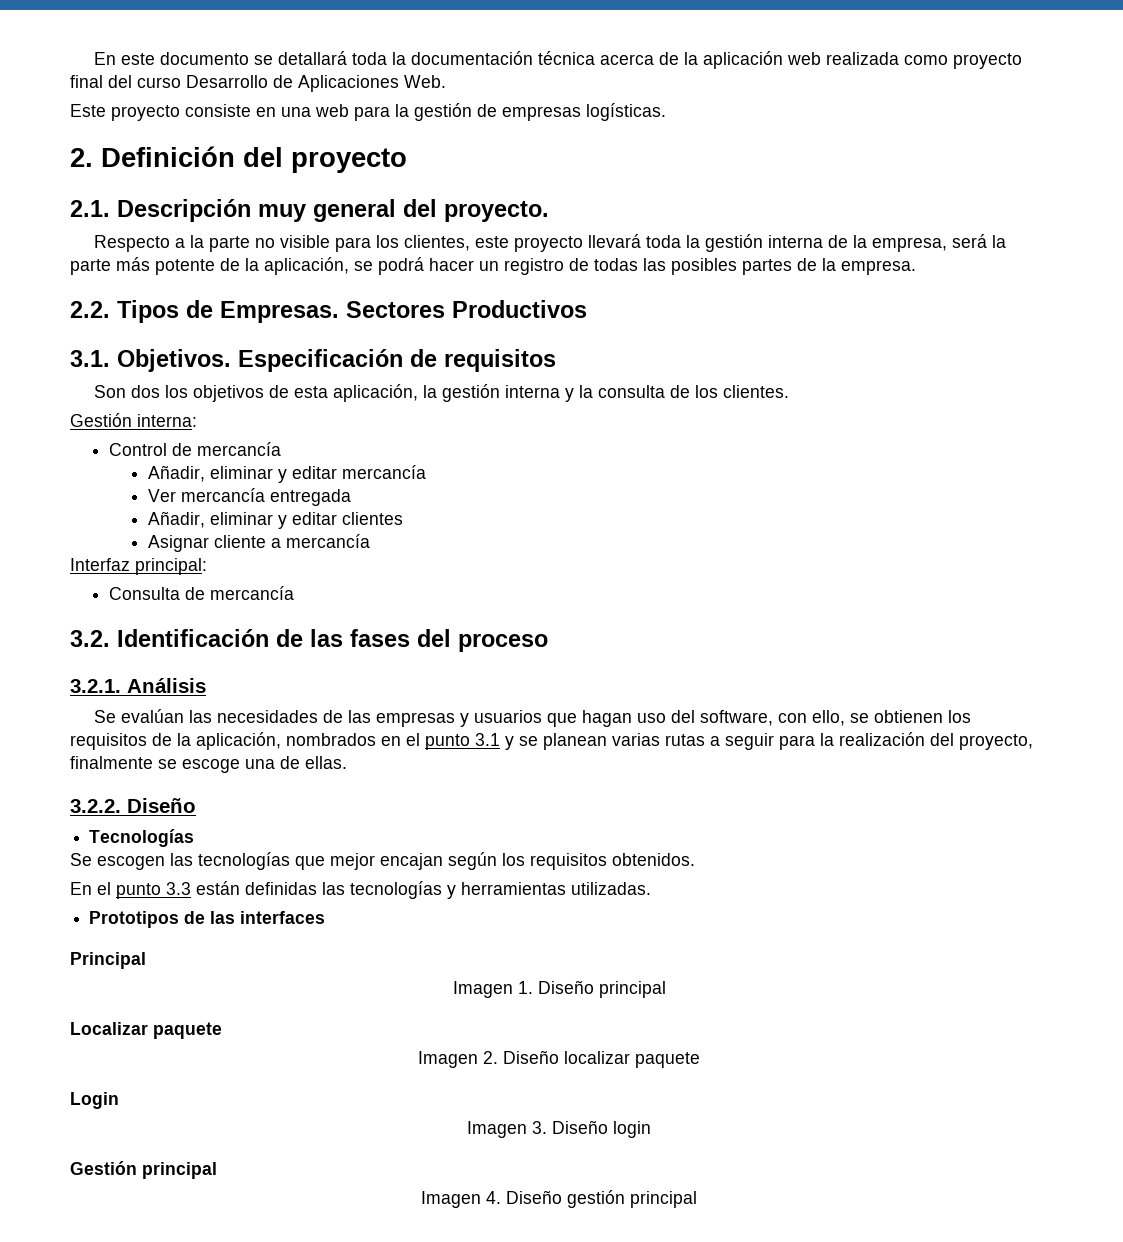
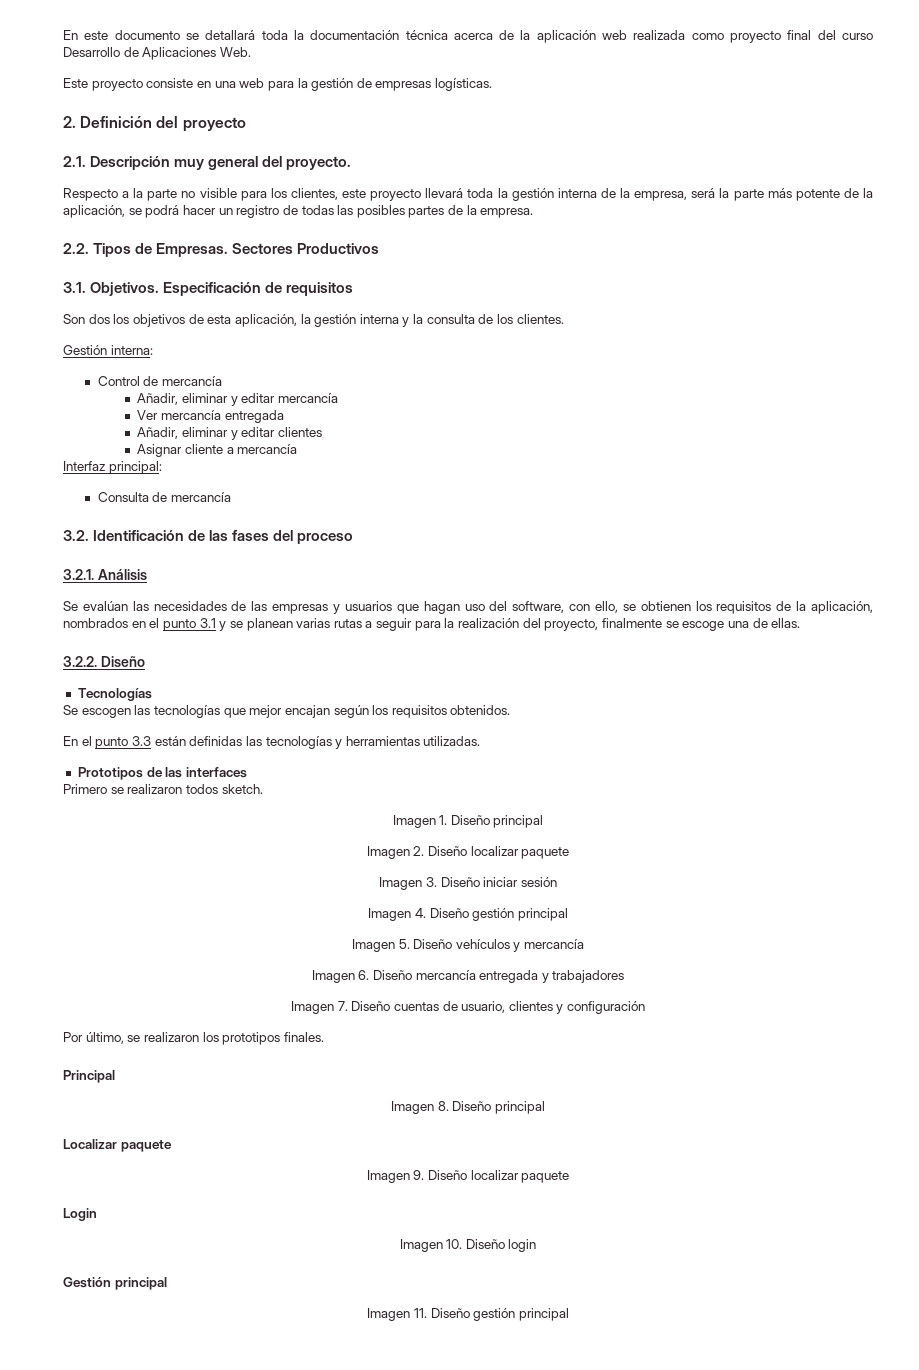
(326, 917) none -> [63,784,263,794] [392,815,544,828] [366,846,570,859] [379,877,557,890] [368,908,568,921] [351,939,585,952] [311,970,625,983] [290,1001,646,1014] [63,1032,324,1045] // Primero se realizaron todos sketch. // Imagen 1. Diseño principal // Imagen 2. Diseño localizar paquete // Imagen 3. Diseño iniciar sesión // Imagen 4. Diseño gestión principal // Imagen 5. Diseño vehículos y mercancía // Imagen 6. Diseño mercancía entregada y trabajadores // Imagen 7. Diseño cuentas de usuario, clientes y configuración // Por último, se realizaron los prototipos finales.
[517,981,533,994] 1. -> [437,1101,449,1111] 8.
[483,1051,498,1064] 2. -> [413,1170,425,1180] 9.
[532,1121,547,1134] 3. -> [446,1239,463,1249] 10.
[486,1191,501,1204] 4. -> [413,1308,427,1318] 11.

